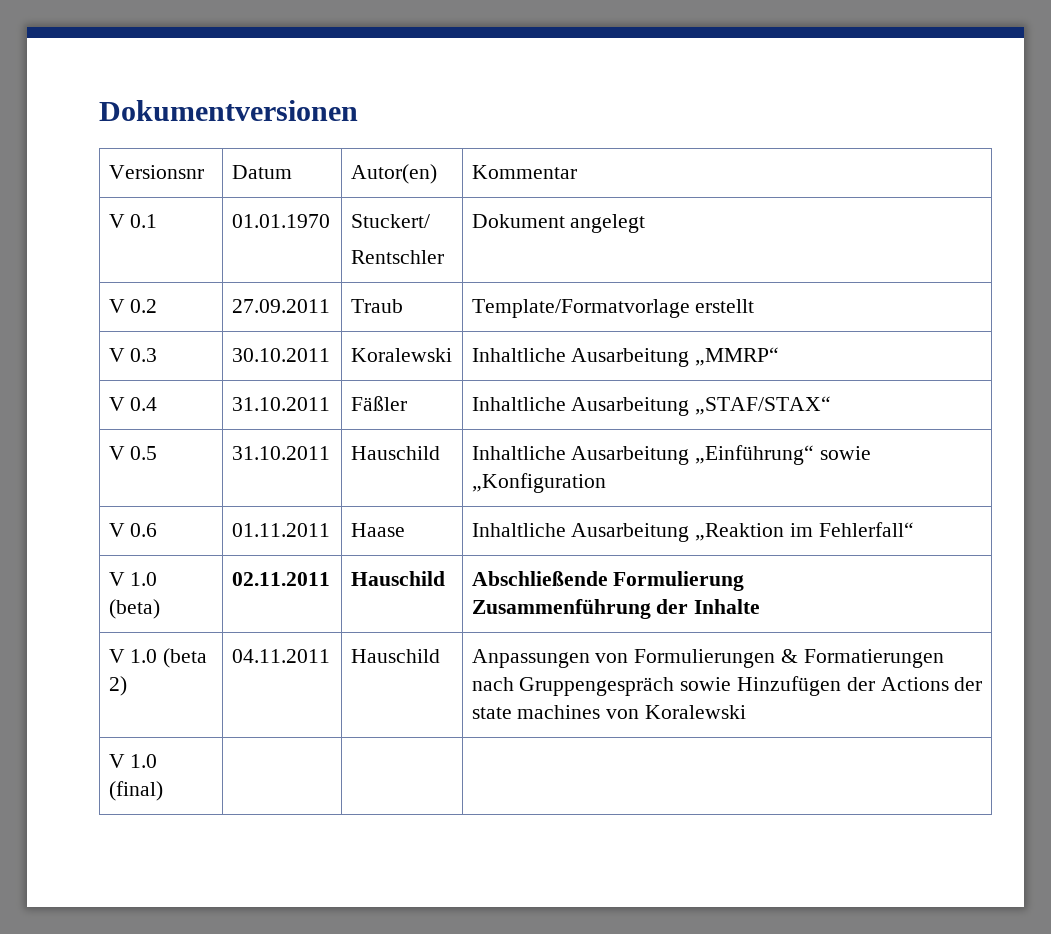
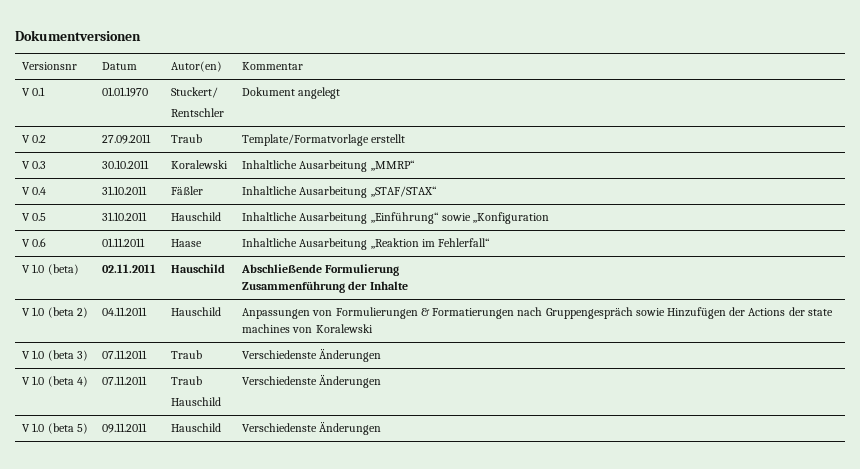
[108,781,163,801] (final) | | | -> [47,350,88,361] [102,350,148,359] [171,350,203,359] [242,348,382,362] [22,376,88,387] [102,376,148,385] [171,376,203,385] [171,397,222,406] [242,374,382,388] [22,423,88,434] [102,423,148,433] [171,423,222,432] [242,421,382,435] (beta 3) | 07.11.2011 | Traub | Verschiedenste Änderungen // V 1.0 (beta 4) | 07.11.2011 | Traub // Hauschild | Verschiedenste Änderungen // V 1.0 (beta 5) | 09.11.2011 | Hauschild | Verschiedenste Änderungen

